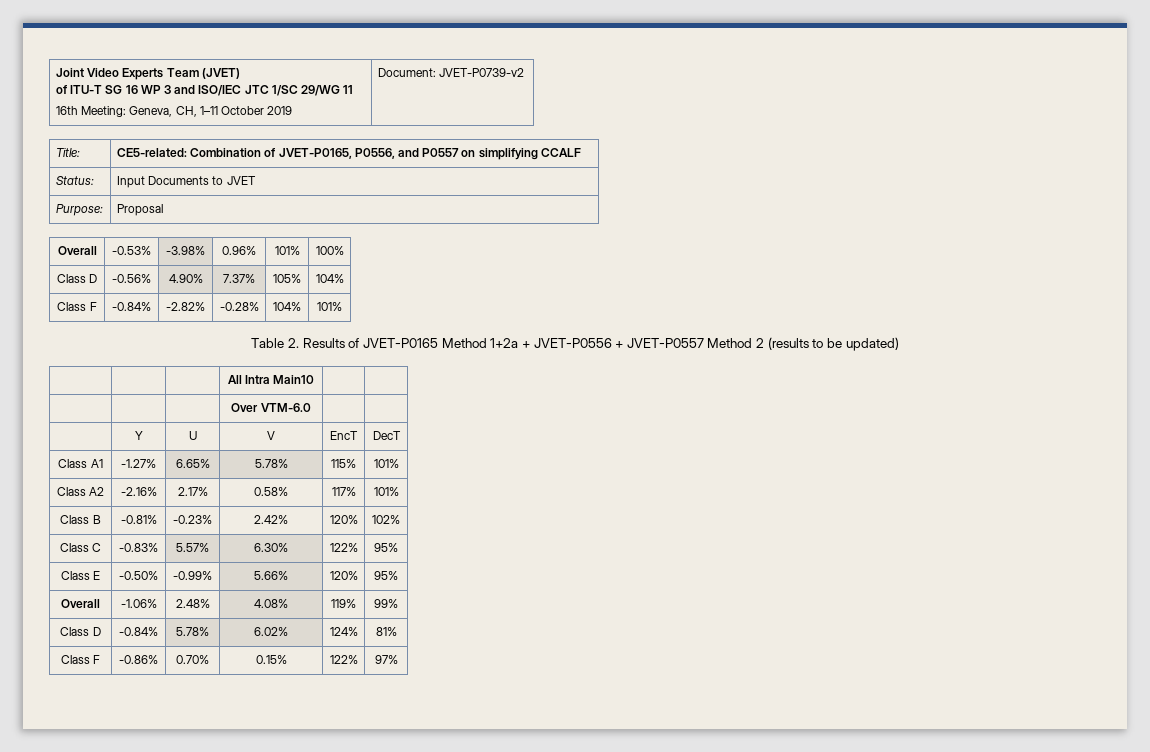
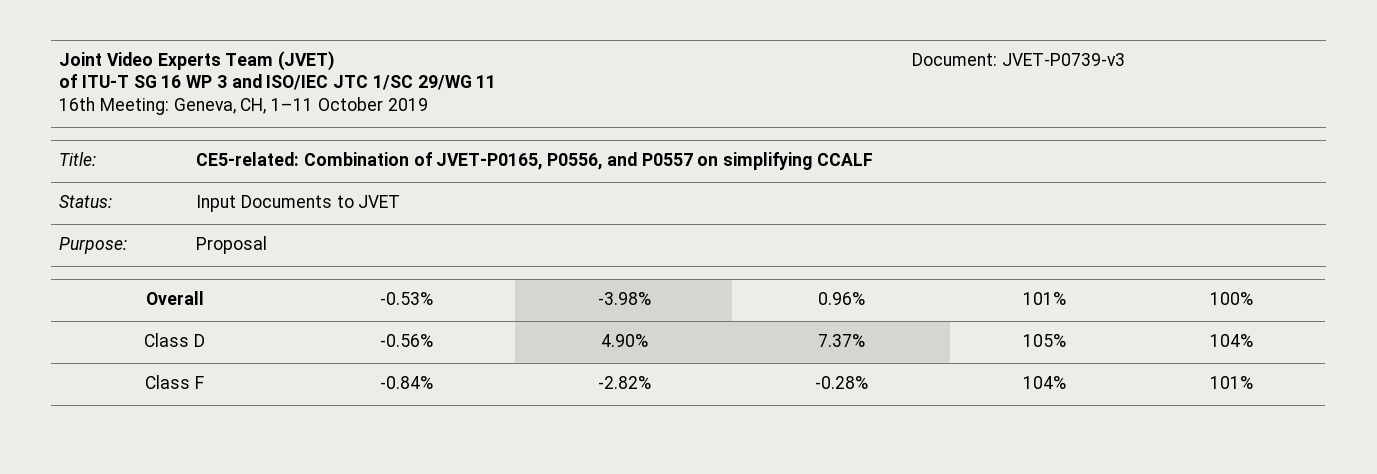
[439,68,525,77] JVET-P0739-v2 -> [1002,53,1126,66] JVET-P0739-v3
[251,337,899,351] [227,375,315,384] [231,403,311,412] [134,431,143,440] [188,431,197,440] [267,431,275,440] [330,431,358,440] [372,431,401,440] [58,459,103,468] [121,459,156,468] [175,459,210,468] [254,459,288,468] [331,459,356,468] [373,459,399,468] [56,487,105,496] [120,487,157,496] [177,487,208,496] [254,487,288,496] [331,487,356,496] [373,487,399,496] [60,515,101,524] [120,515,157,524] [173,515,212,524] [254,515,288,524] [329,515,358,524] [372,515,400,524] [59,543,102,552] [119,543,158,552] [176,543,209,552] [254,543,288,552] [329,543,358,552] [374,543,398,552] [60,571,101,580] [119,571,158,580] [173,571,212,580] [254,571,288,580] [329,571,358,580] [374,571,398,580] [61,599,100,608] [120,599,157,608] [175,599,210,608] [254,599,288,608] [331,599,356,608] [374,599,398,608] [60,627,101,636] [119,627,158,636] [176,627,209,636] [254,627,288,636] [329,627,358,636] [375,627,397,636] [60,655,101,664] [119,655,158,664] [176,655,209,664] [255,655,287,664] [329,655,358,664] [374,655,398,664] // Table 2. Results of JVET-P0165 Method 1+2a + JVET-P0556 + JVET-P0557 Method 2 (results to be updated) // | | | All Intra Main10 | | // | | | Over VTM-6.0 | | // | Y | U | V | EncT | DecT // Class A1 | -1.27% | 6.65% | 5.78% | 115% | 101% // Class A2 | -2.16% | 2.17% | 0.58% | 117% | 101% // Class B | -0.81% | -0.23% | 2.42% | 120% | 102% // Class C | -0.83% | 5.57% | 6.30% | 122% | 95% // Class E | -0.50% | -0.99% | 5.66% | 120% | 95% // Overall | -1.06% | 2.48% | 4.08% | 119% | 99% // Class D | -0.84% | 5.78% | 6.02% | 124% | 81% // Class F | -0.86% | 0.70% | 0.15% | 122% | 97% -> (1253, 382) none

